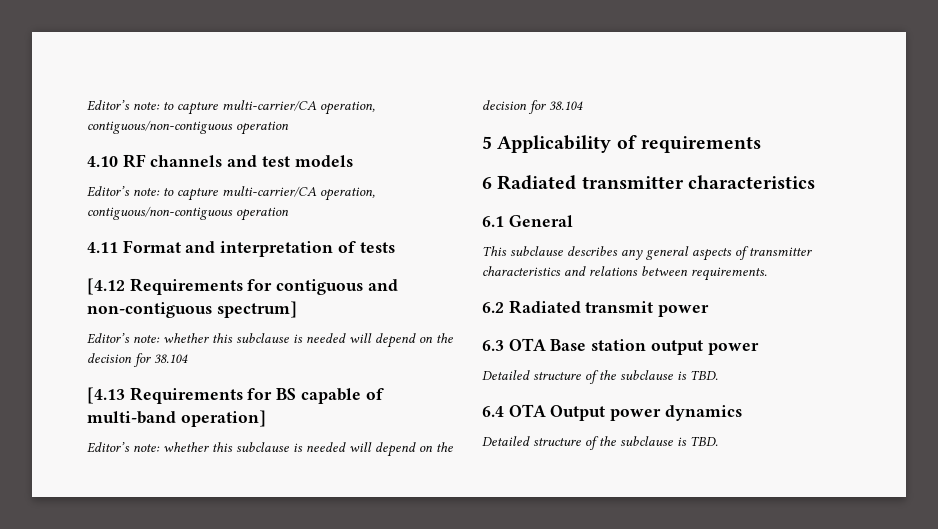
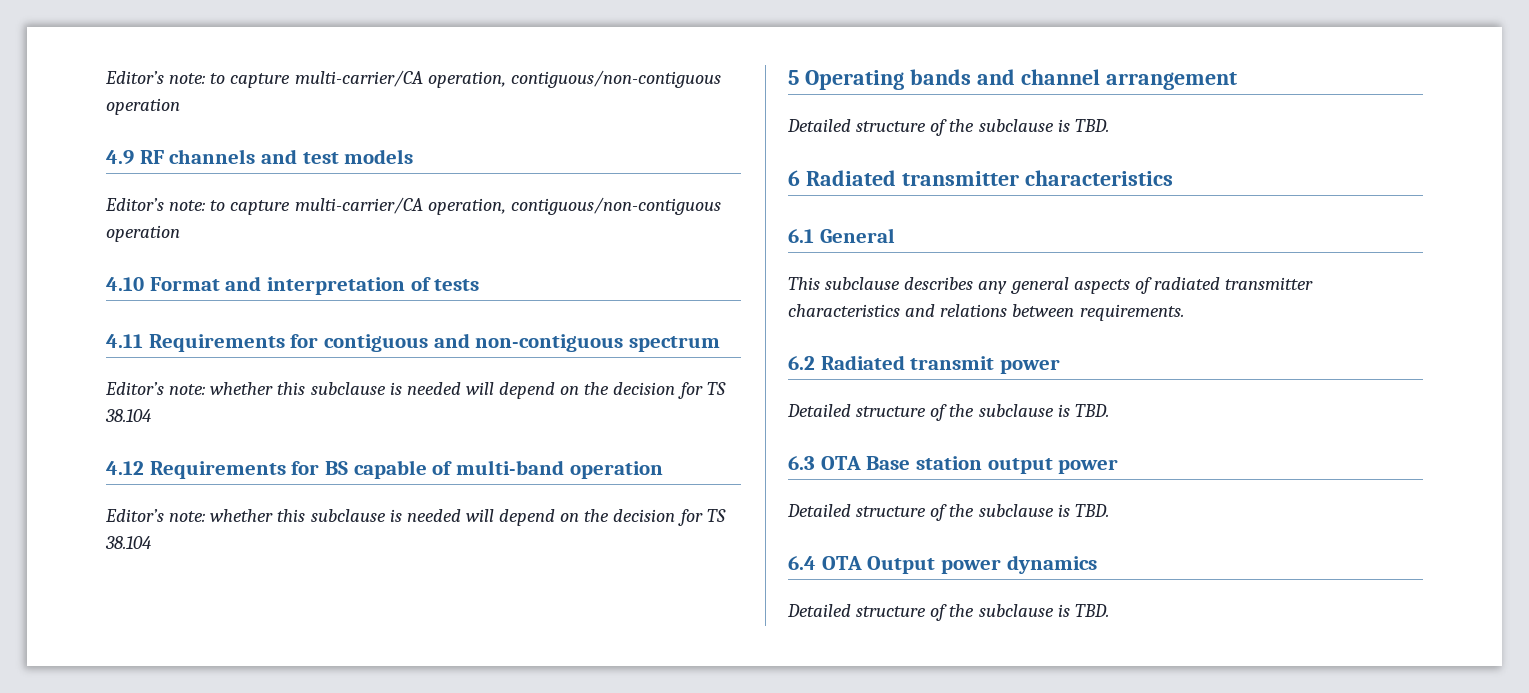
[87,100,375,115] [87,120,289,135] [87,156,118,167] Editor’s note: to capture multi-carrier/CA operation, contiguous/non-contiguous operation // 4.10 -> [105,70,721,88] [106,98,180,115] [106,150,134,165] Editor’s note: to capture multi-carrier/CA operation, contiguous/non-contiguous operation // 4.9
[87,242,118,253] 4.11 -> [106,277,144,291] 4.10
[87,278,125,295] [4.12 -> [106,334,143,348] 4.11
[216,301,297,318] spectrum] -> [629,336,721,352] spectrum
[154,354,188,363] [87,387,125,404] 38.104 // [4.13 -> [706,382,726,395] [105,409,151,422] [106,461,144,475] TS 38.104 // 4.12
[180,410,266,427] operation] -> [569,461,663,479] operation
(546, 107) none -> [706,509,726,522] TS
[497,135,761,153] Applicability of requirements -> [804,69,1237,90] [787,119,1109,136] Operating bands and channel arrangement // Detailed structure of the subclause is TBD.
(749, 253) none -> [1153,277,1220,290] radiated
(710, 311) none -> [787,404,1109,421] // Detailed structure of the subclause is TBD.

